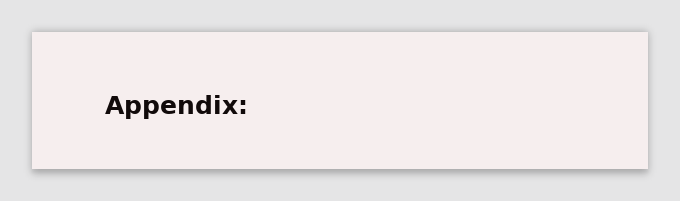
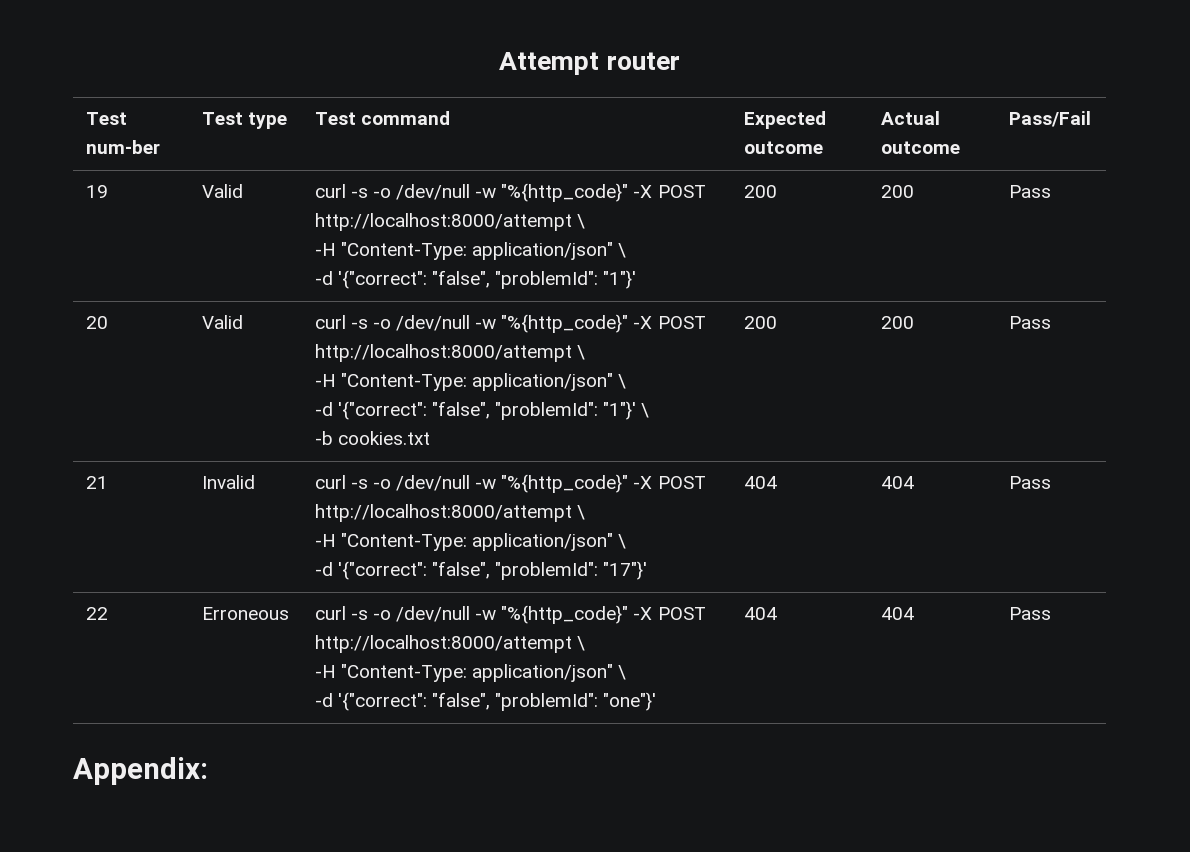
(105, 107) none -> [499,52,680,75] [85,112,127,125] [85,140,160,154] [201,112,287,129] [314,111,450,125] [743,111,826,129] [743,141,823,154] [880,111,940,125] [880,141,960,154] [1008,111,1091,127] [85,185,108,198] [201,184,243,198] [314,183,706,202] [314,213,585,231] [314,242,627,260] [314,270,637,289] [743,185,777,198] [880,185,914,198] [1008,185,1051,198] [85,316,108,329] [201,315,243,329] [314,314,706,333] [314,344,585,362] [314,373,627,391] [314,401,650,420] [314,431,430,445] [743,316,777,329] [880,316,914,329] [1008,316,1051,329] [85,476,108,489] [201,475,255,489] [314,474,706,493] [314,504,585,522] [314,533,627,551] [314,561,648,580] [743,476,777,489] [880,476,914,489] [1008,476,1051,489] [85,607,108,620] [201,607,289,620] [314,605,706,624] [314,635,585,653] [314,664,627,682] [314,692,657,711] [743,607,777,620] [880,607,914,620] [1008,607,1051,620] Attempt router // Test num-ber | Test type | Test command | Expected outcome | Actual outcome | Pass/Fail // 19 | Valid | curl -s -o /dev/null -w "%{http_code}" -X POST http://localhost:8000/attempt \ // -H "Content-Type: application/json" \ // -d '{"correct": "false", "problemId": "1"}' | 200 | 200 | Pass // 20 | Valid | curl -s -o /dev/null -w "%{http_code}" -X POST http://localhost:8000/attempt \ // -H "Content-Type: application/json" \ // -d '{"correct": "false", "problemId": "1"}' \ // -b cookies.txt | 200 | 200 | Pass // 21 | Invalid | curl -s -o /dev/null -w "%{http_code}" -X POST http://localhost:8000/attempt \ // -H "Content-Type: application/json" \ // -d '{"correct": "false", "problemId": "17"}' | 404 | 404 | Pass // 22 | Erroneous | curl -s -o /dev/null -w "%{http_code}" -X POST http://localhost:8000/attempt \ // -H "Content-Type: application/json" \ // -d '{"correct": "false", "problemId": "one"}' | 404 | 404 | Pass //

